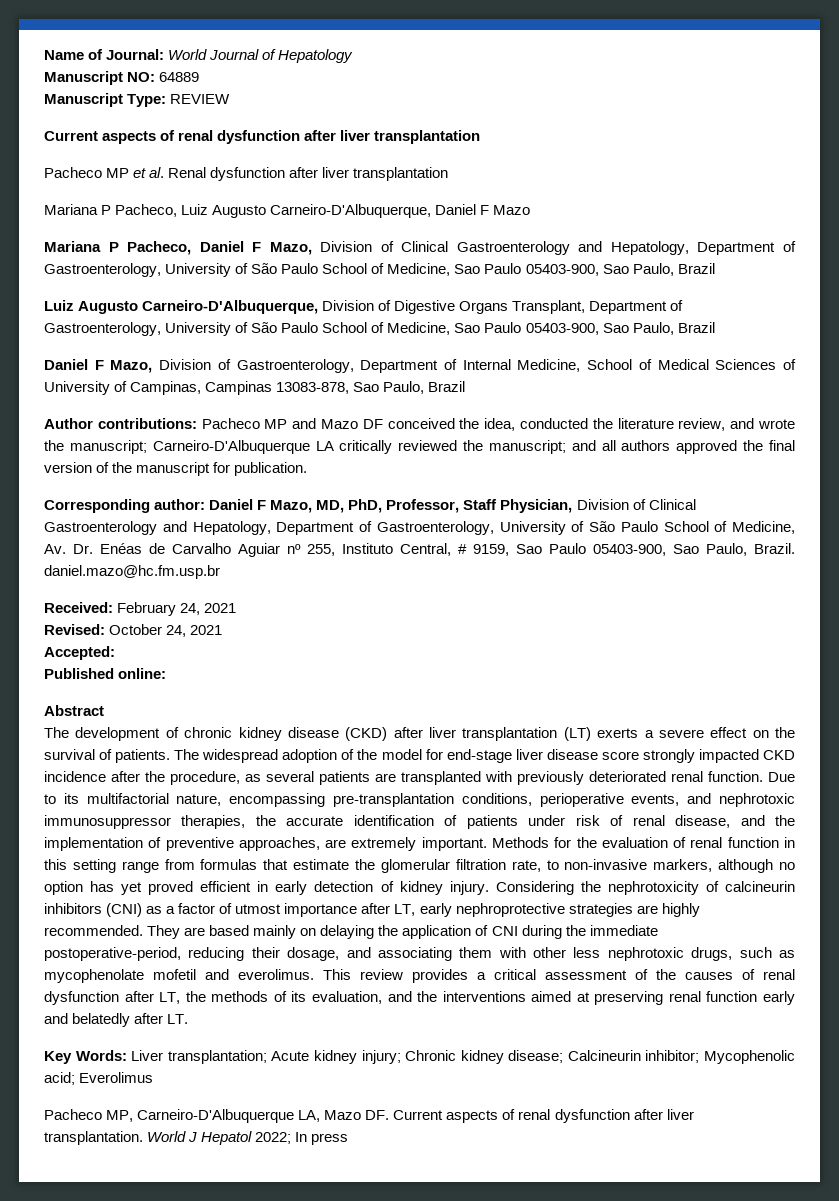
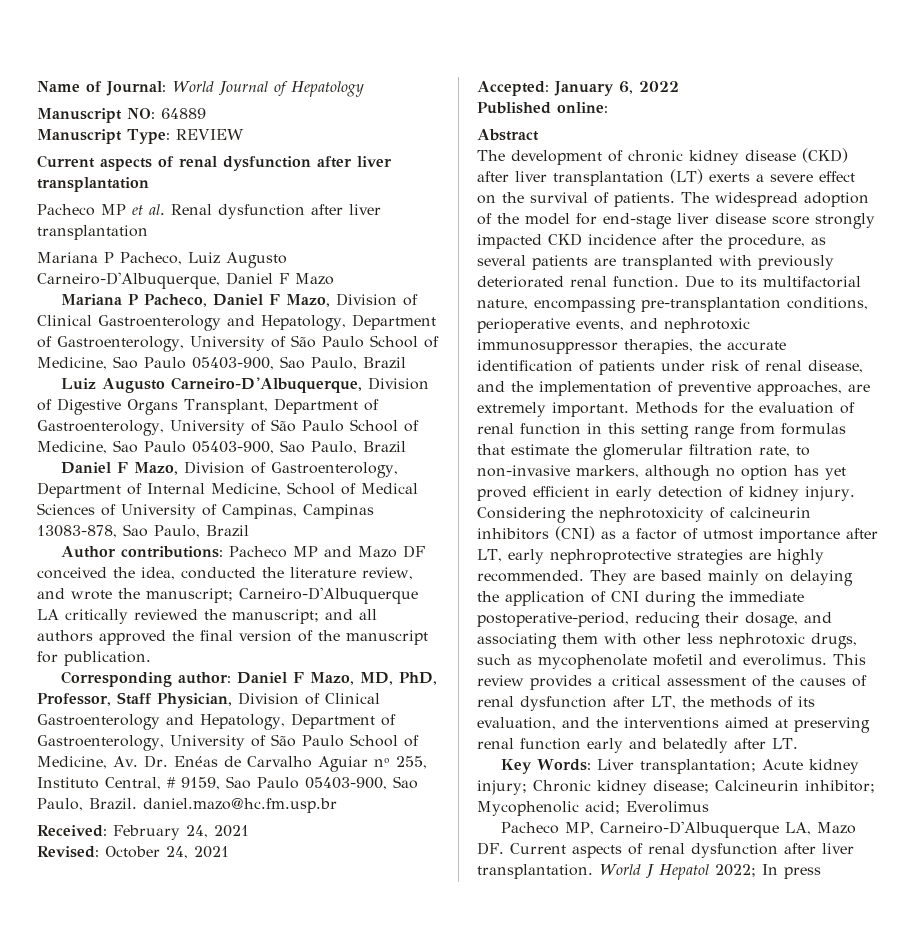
(115, 653) none -> [554,81,679,96] January 6, 2022

